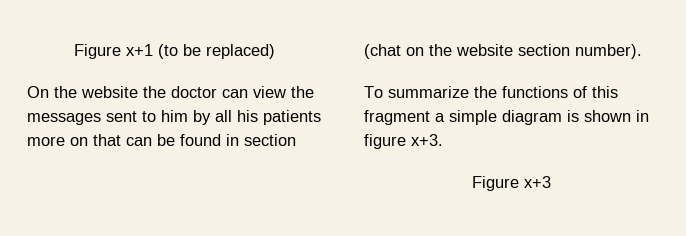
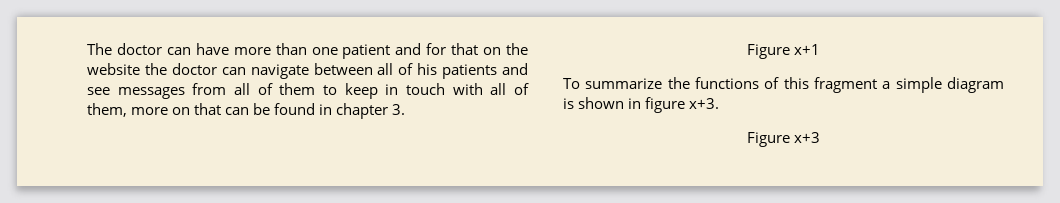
[74,44,275,59] [27,86,49,98] Figure x+1 (to be replaced) // On -> [87,43,502,59] The doctor can have more than one patient and for that on
[253,86,314,98] [27,110,321,125] view the messages sent to him by all his patients -> [250,63,528,79] [87,83,529,99] [87,103,127,117] navigate between all of his patients and see messages from all of them to keep in touch with all of them,
[244,134,296,146] [364,44,642,59] section (chat on the website section number). -> [336,103,406,119] [746,44,821,59] chapter 3. // Figure x+1

